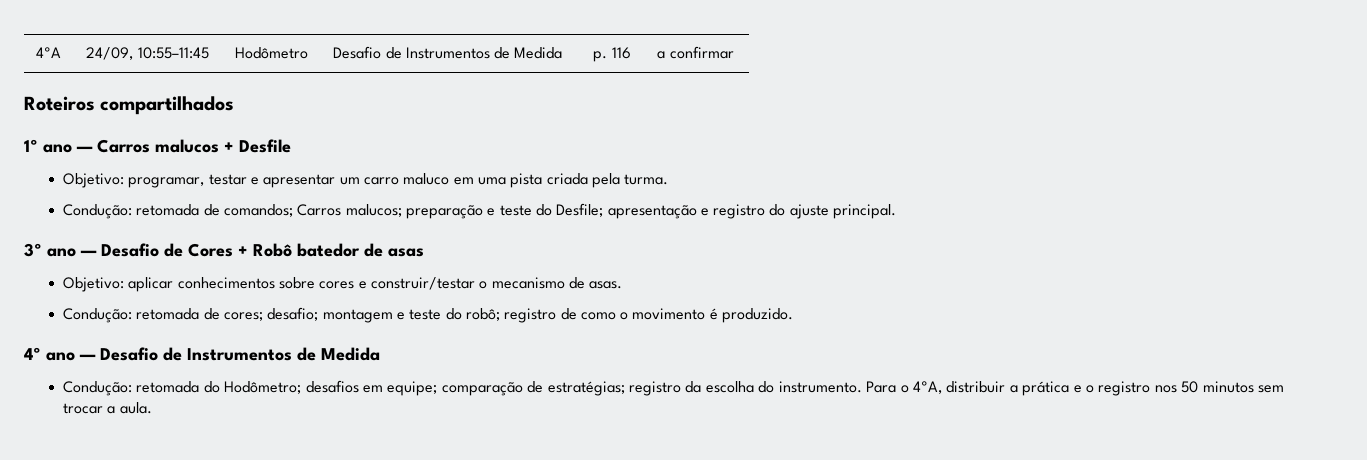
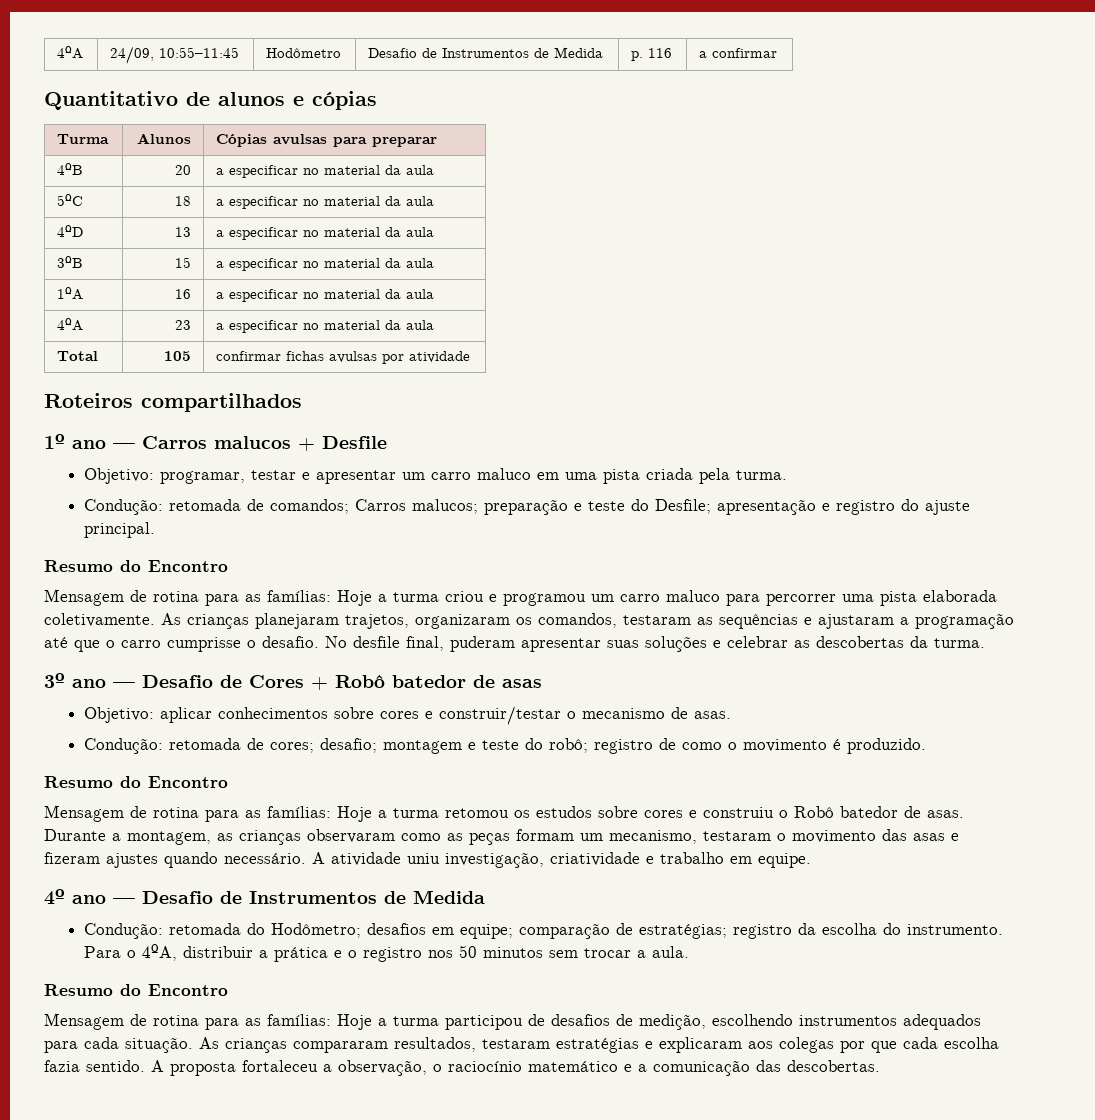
(734, 52) none -> [44,91,377,110] [57,134,110,144] [136,133,191,144] [216,134,438,147] [57,163,84,175] [174,165,191,175] [216,165,435,178] [57,194,84,206] [174,196,191,206] [216,196,435,209] [57,225,84,237] [174,227,191,237] [216,227,435,240] [57,256,84,268] [174,257,191,268] [216,258,435,271] [57,287,84,300] [174,289,191,299] [216,289,435,302] [57,318,84,331] [174,320,191,330] [216,320,435,333] [57,351,99,361] [163,351,191,361] [216,351,471,364] // Quantitativo de alunos e cópias // Turma | Alunos | Cópias avulsas para preparar // 4ºB | 20 | a especificar no material da aula // 5ºC | 18 | a especificar no material da aula // 4ºD | 13 | a especificar no material da aula // 3ºB | 15 | a especificar no material da aula // 1ºA | 16 | a especificar no material da aula // 4ºA | 23 | a especificar no material da aula // Total | 105 | confirmar fichas avulsas por atividade
(897, 211) none -> [44,560,228,572] [44,589,997,606] [44,613,1014,629] [44,636,985,652] // Resumo do Encontro // Mensagem de rotina para as famílias: Hoje a turma criou e programou um carro maluco para percorrer uma pista elaborada coletivamente. As crianças planejaram trajetos, organizaram os comandos, testaram as sequências e ajustaram a programação até que o carro cumprisse o desafio. No desfile final, puderam apresentar suas soluções e celebrar as descobertas da turma.
(794, 315) none -> [44,776,228,788] [44,805,964,822] [44,829,959,845] [44,852,811,868] // Resumo do Encontro // Mensagem de rotina para as famílias: Hoje a turma retomou os estudos sobre cores e construiu o Robô batedor de asas. Durante a montagem, as crianças observaram como as peças formam um mecanismo, testaram o movimento das asas e fizeram ajustes quando necessário. A atividade uniu investigação, criatividade e trabalho em equipe.
(152, 408) none -> [44,984,228,996] [44,1013,981,1030] [44,1037,999,1053] [44,1060,880,1076] // Resumo do Encontro // Mensagem de rotina para as famílias: Hoje a turma participou de desafios de medição, escolhendo instrumentos adequados para cada situação. As crianças compararam resultados, testaram estratégias e explicaram aos colegas por que cada escolha fazia sentido. A proposta fortaleceu a observação, o raciocínio matemático e a comunicação das descobertas.

